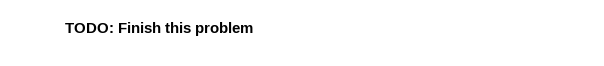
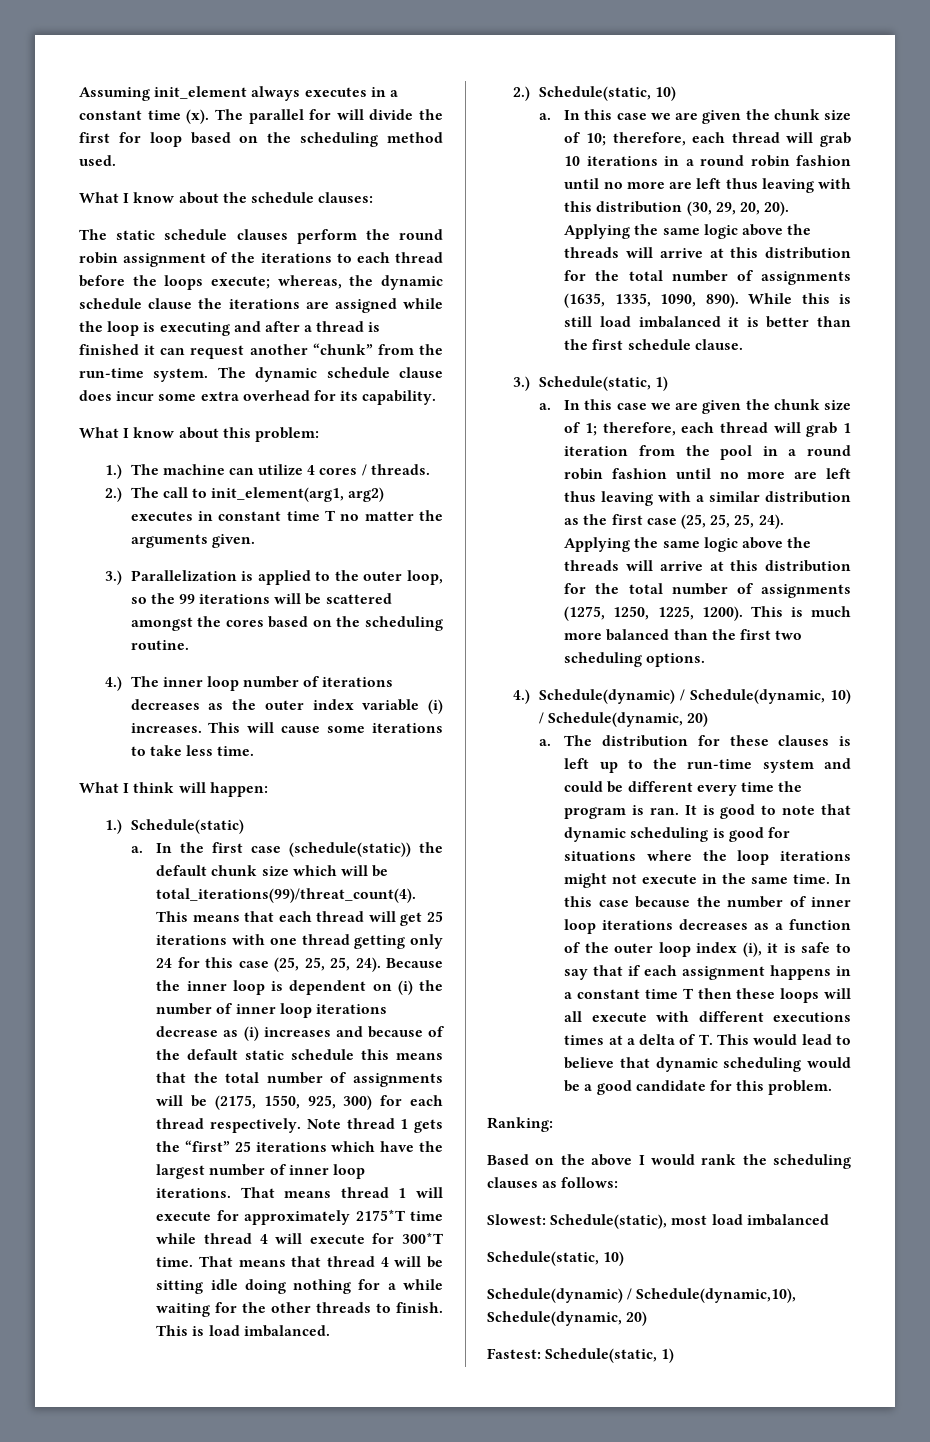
[65,22,254,36] TODO: Finish this problem -> [79,86,398,101] [79,109,443,124] [79,132,443,147] [79,155,116,166] [79,192,374,204] [79,229,443,244] [79,252,444,267] [79,275,443,290] [79,298,443,313] [79,321,381,336] [79,343,443,359] [79,367,443,382] [79,390,437,405] [79,427,319,442] [104,464,430,479] [104,487,385,502] [130,510,443,521] [130,534,255,548] [104,570,443,585] [130,593,392,605] [130,616,443,631] [130,640,189,650] [104,676,394,691] [130,699,443,714] [130,722,443,733] [130,745,255,756] [79,782,268,797] [104,819,244,834] [130,842,443,857] [156,865,389,877] [156,888,417,903] [156,911,444,926] [156,934,443,949] [156,957,443,972] [156,980,443,995] [156,1003,387,1018] [156,1026,445,1041] [156,1049,443,1060] [156,1072,443,1087] [156,1095,444,1110] [156,1118,443,1133] [156,1140,443,1152] [156,1164,365,1179] [156,1187,443,1198] [156,1209,443,1225] [156,1232,444,1244] [156,1256,443,1268] [156,1279,443,1294] [156,1302,443,1317] [156,1325,330,1337] [512,86,676,101] [538,109,851,124] [564,132,851,147] [564,155,851,167] [564,178,851,193] [564,201,790,216] [564,224,812,239] [564,247,851,259] [564,270,851,285] [564,293,851,308] [564,316,851,328] [564,339,743,350] [512,376,668,391] [538,399,851,414] [564,422,851,437] [564,445,851,460] [564,468,851,480] [564,491,851,506] [564,514,784,529] [564,537,812,552] [564,560,851,572] [564,583,851,598] [564,606,851,621] [564,629,803,641] [564,652,706,667] [512,689,851,704] [538,712,708,727] [538,735,851,747] [564,758,851,773] [564,781,803,796] [564,804,851,819] [564,827,790,842] [564,850,851,865] [564,873,851,888] [564,896,851,908] [564,919,851,934] [564,942,851,957] [564,965,851,980] [564,988,851,1003] [564,1011,851,1022] [564,1034,851,1045] [564,1057,851,1072] [564,1080,833,1095] [487,1117,553,1132] [487,1154,851,1169] [487,1177,619,1188] [487,1214,829,1229] [487,1251,625,1266] [487,1288,797,1303] [487,1311,648,1326] [487,1348,675,1363] Assuming init_element always executes in a constant time (x). The parallel for will divide the first for loop based on the scheduling method used. // What I know about the schedule clauses: // The static schedule clauses perform the round robin assignment of the iterations to each thread before the loops execute; whereas, the dynamic schedule clause the iterations are assigned while the loop is executing and after a thread is finished it can request another “chunk” from the run-time system. The dynamic schedule clause does incur some extra overhead for its capability. // What I know about this problem: // 1.) The machine can utilize 4 cores / threads. // 2.) The call to init_element(arg1, arg2) executes in constant time T no matter the arguments given. // 3.) Parallelization is applied to the outer loop, so the 99 iterations will be scattered amongst the cores based on the scheduling routine. // 4.) The inner loop number of iterations decreases as the outer index variable (i) increases. This will cause some iterations to take less time. // What I think will happen: // 1.) Schedule(static) // a. In the first case (schedule(static)) the default chunk size which will be total_iterations(99)/threat_count(4). This means that each thread will get 25 iterations with one thread getting only 24 for this case (25, 25, 25, 24). Because the inner loop is dependent on (i) the number of inner loop iterations decrease as (i) increases and because of the default static schedule this means that the total number of assignments will be (2175, 1550, 925, 300) for each thread respectively. Note thread 1 gets the “first” 25 iterations which have the largest number of inner loop iterations. That means thread 1 will execute for approximately 2175*T time while thread 4 will execute for 300*T time. That means that thread 4 will be sitting idle doing nothing for a while waiting for the other threads to finish. This is load imbalanced. // 2.) Schedule(static, 10) // a. In this case we are given the chunk size of 10; therefore, each thread will grab 10 iterations in a round robin fashion until no more are left thus leaving with this distribution (30, 29, 20, 20). Applying the same logic above the threads will arrive at this distribution for the total number of assignments (1635, 1335, 1090, 890). While this is still load imbalanced it is better than the first schedule clause. // 3.) Schedule(static, 1) // a. In this case we are given the chunk size of 1; therefore, each thread will grab 1 iteration from the pool in a round robin fashion until no more are left thus leaving with a similar distribution as the first case (25, 25, 25, 24). Applying the same logic above the threads will arrive at this distribution for the total number of assignments (1275, 1250, 1225, 1200). This is much more balanced than the first two scheduling options. // 4.) Schedule(dynamic) / Schedule(dynamic, 10) / Schedule(dynamic, 20) // a. The distribution for these clauses is left up to the run-time system and could be different every time the program is ran. It is good to note that dynamic scheduling is good for situations where the loop iterations might not execute in the same time. In this case because the number of inner loop iterations decreases as a function of the outer loop index (i), it is safe to say that if each assignment happens in a constant time T then these loops will all execute with different executions times at a delta of T. This would lead to believe that dynamic scheduling would be a good candidate for this problem. // Ranking: // Based on the above I would rank the scheduling clauses as follows: // Slowest: Schedule(static), most load imbalanced // Schedule(static, 10) // Schedule(dynamic) / Schedule(dynamic,10), Schedule(dynamic, 20) // Fastest: Schedule(static, 1)

